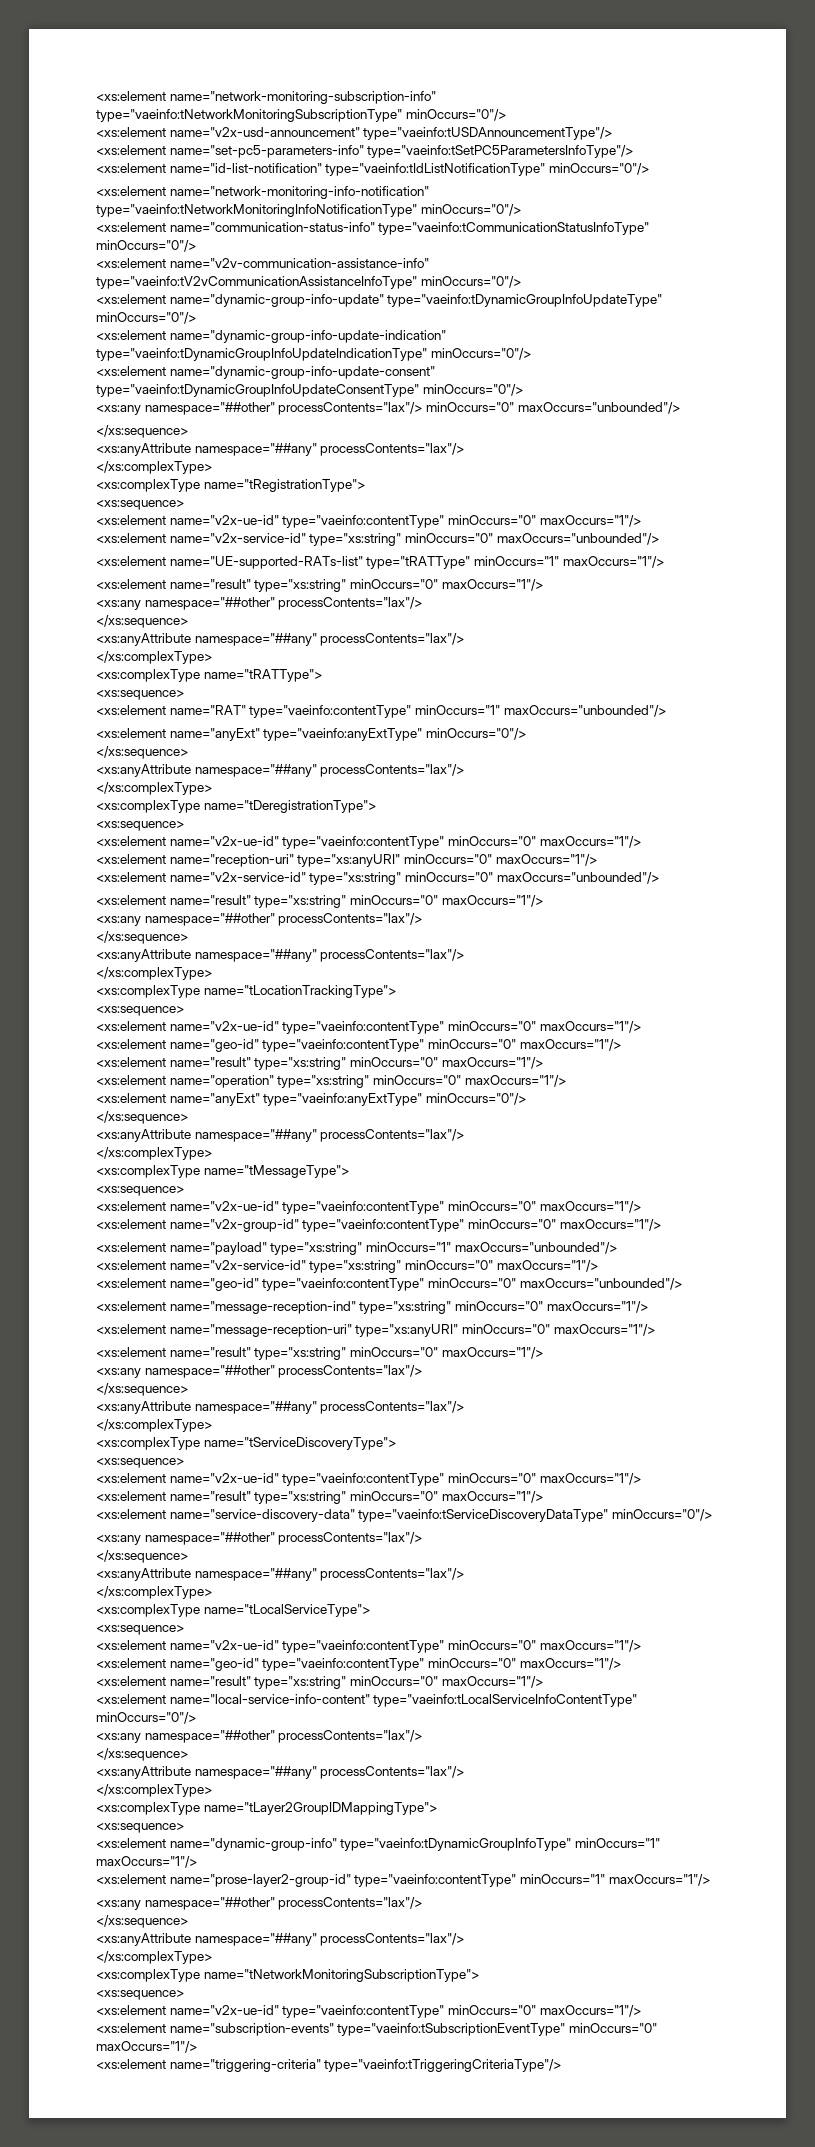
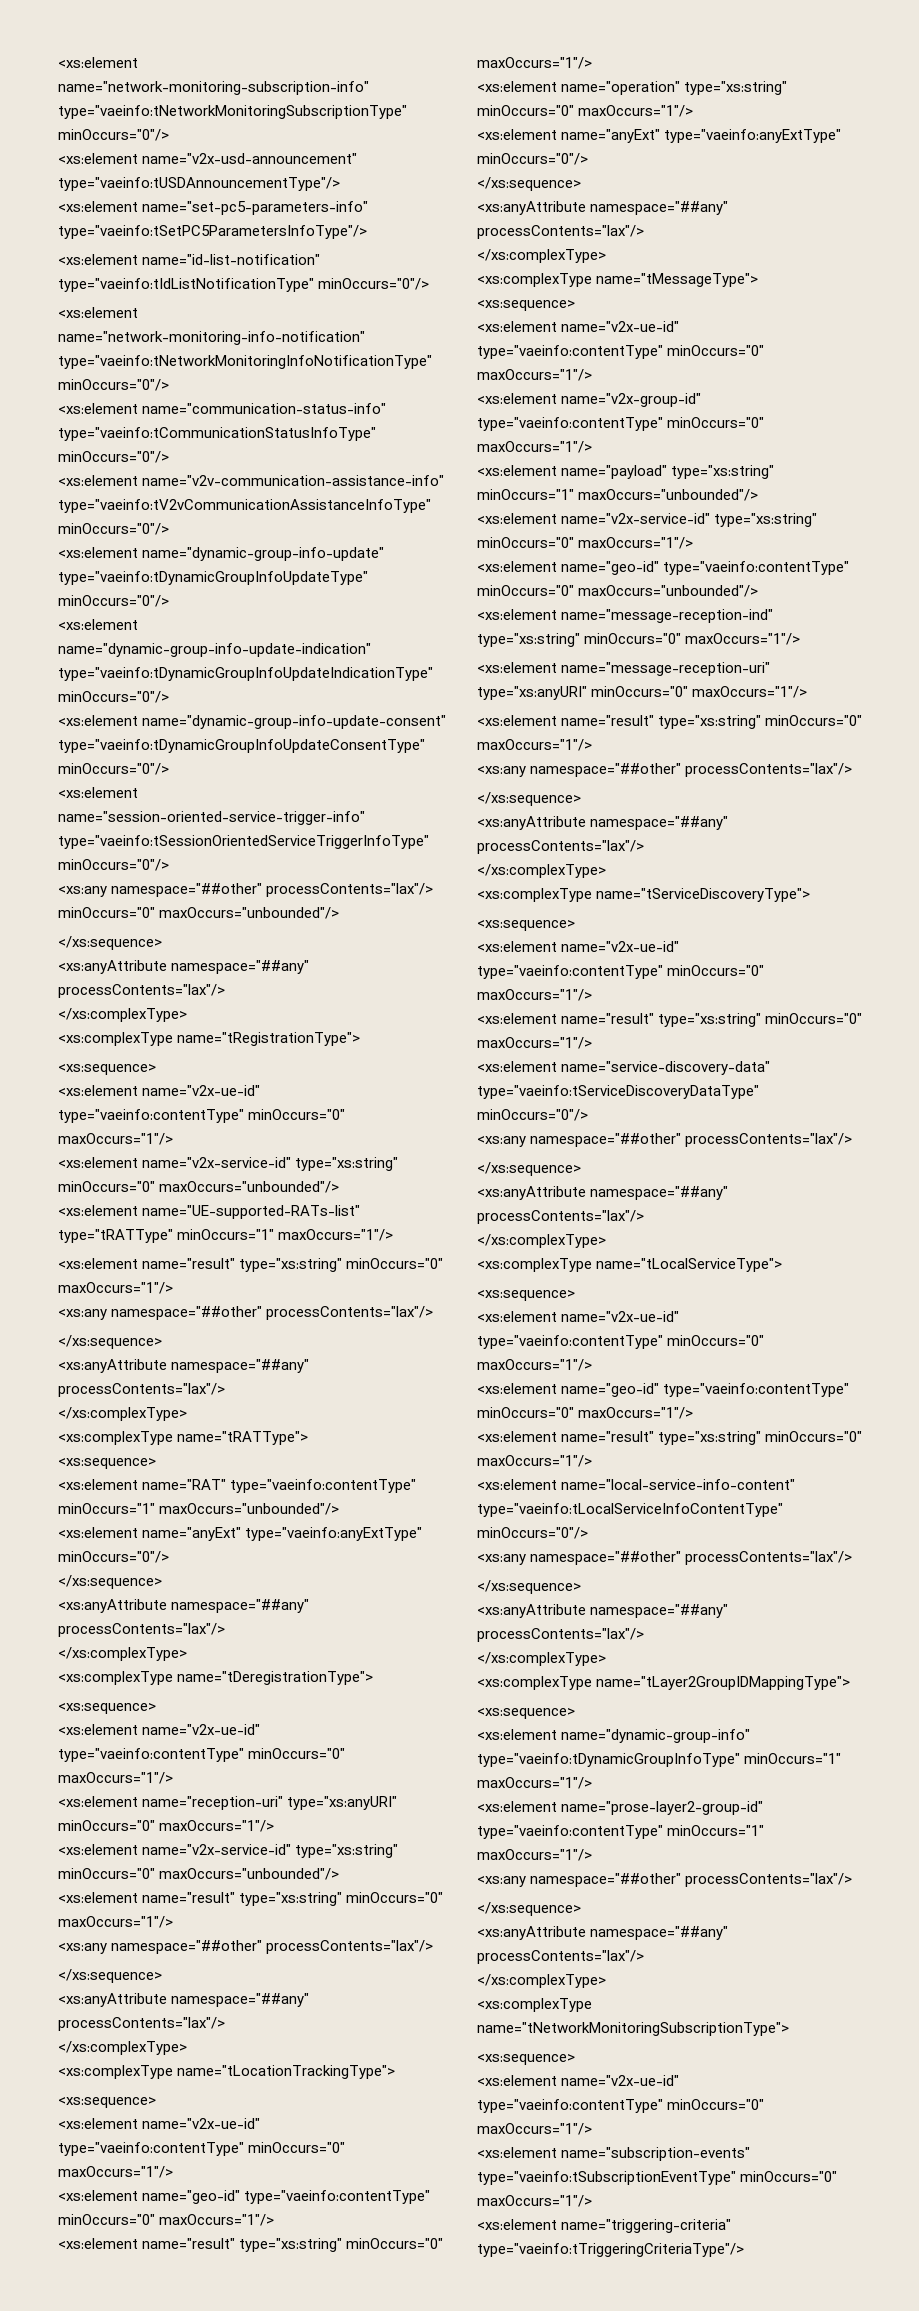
(523, 390) none -> [58,787,138,798] [58,811,365,825] [58,835,429,849] [58,859,169,871] // <xs:element name="session-oriented-service-trigger-info" type="vaeinfo:tSessionOrientedServiceTriggerInfoType" minOccurs="0"/>

